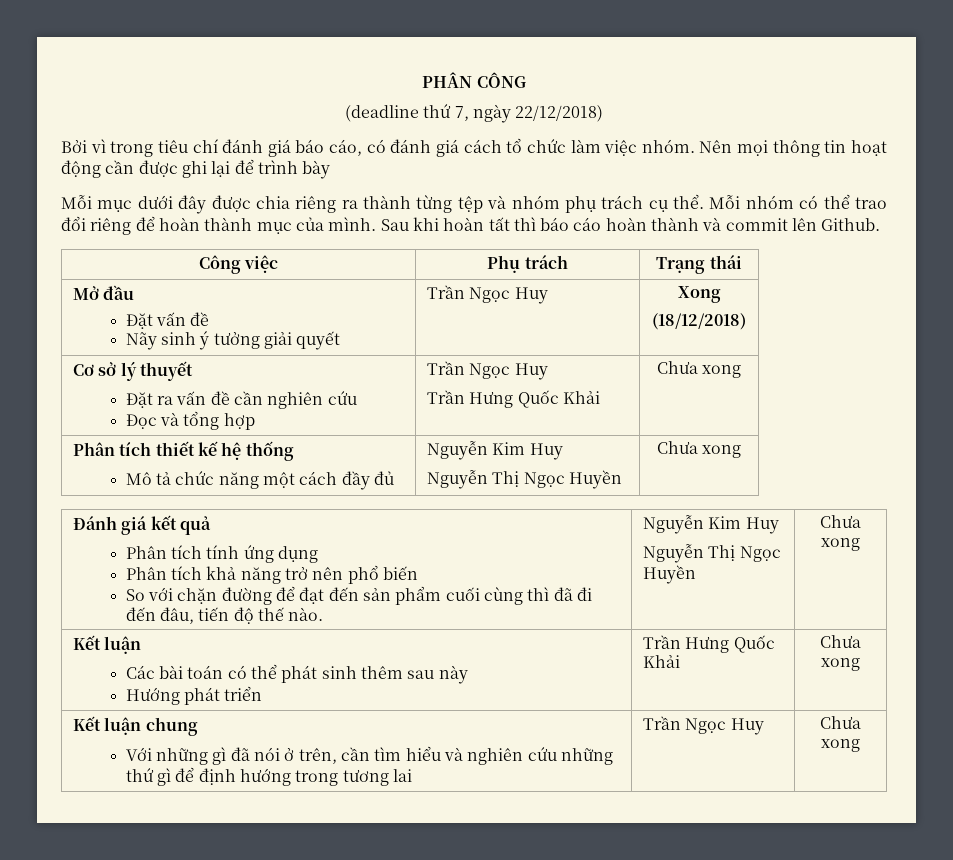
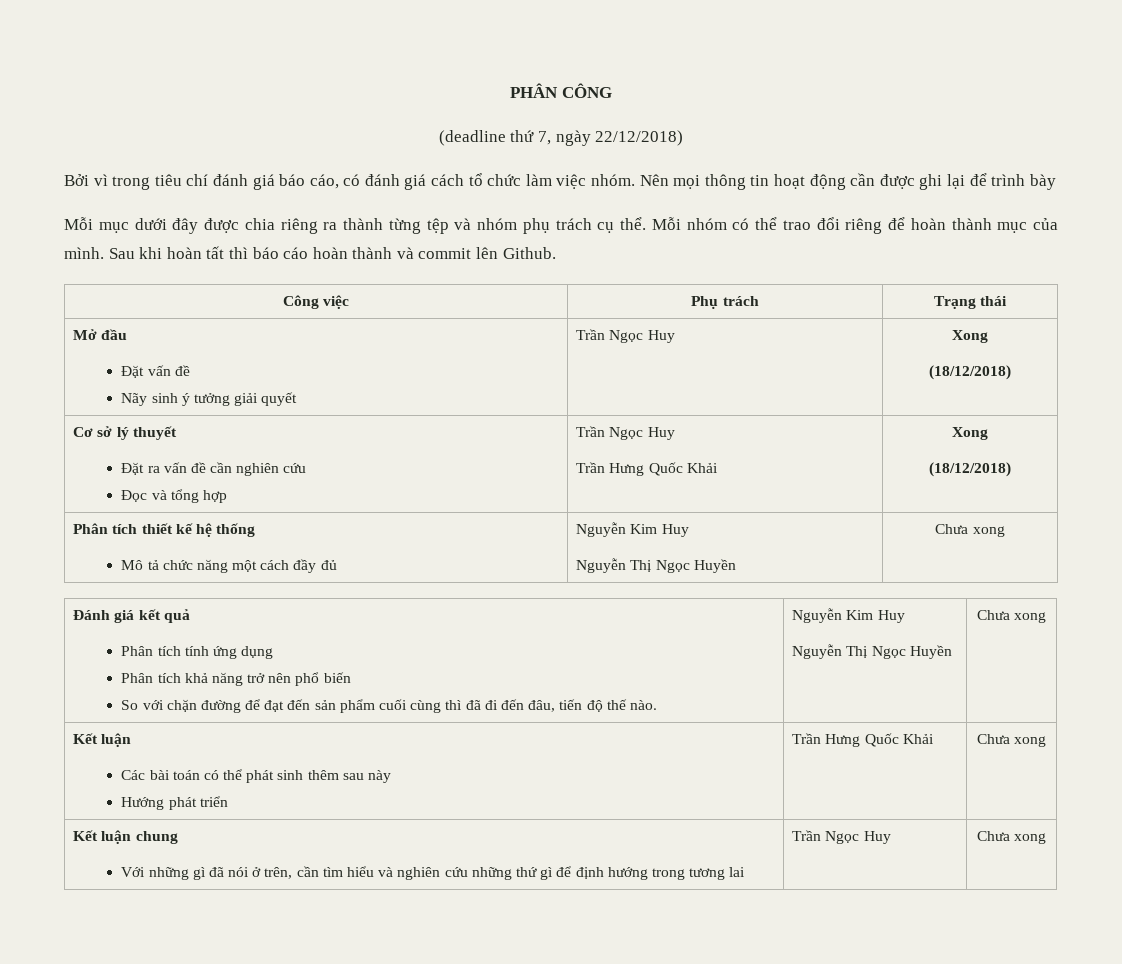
[656,361,742,378] Chưa xong -> [952,427,988,440] [929,462,1011,477] Xong // (18/12/2018)

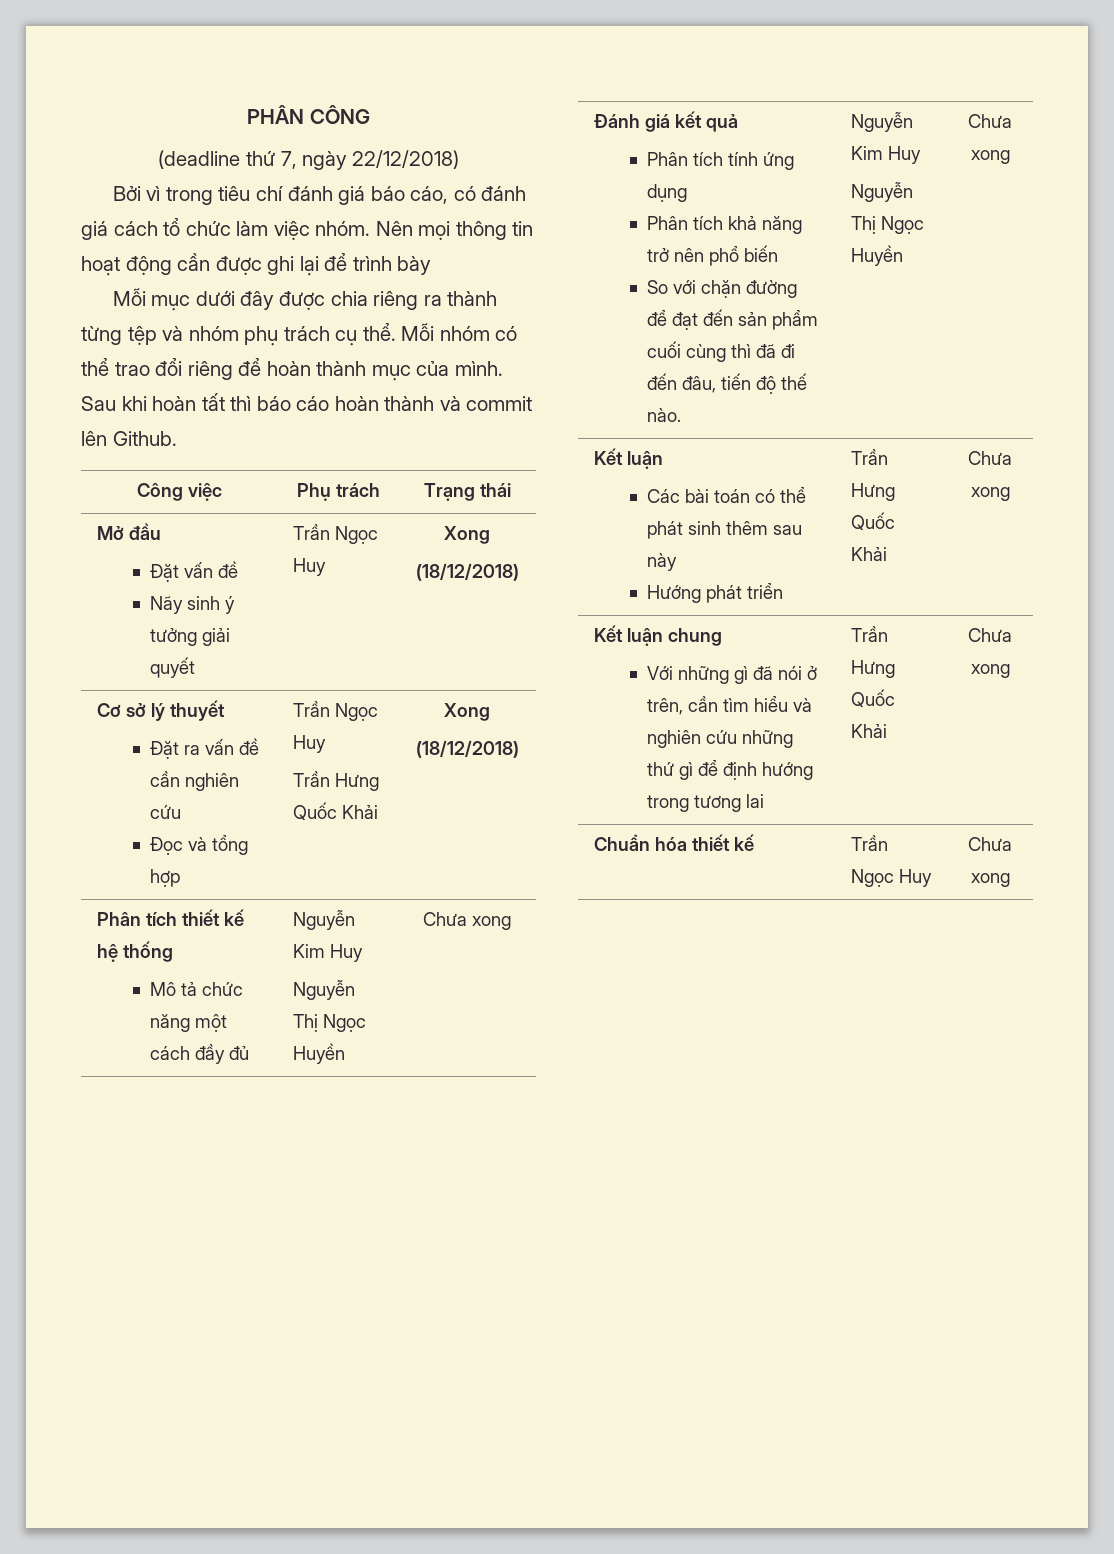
(746, 872) none -> [851,626,889,642] [851,660,896,678] [851,689,896,708] [851,724,888,738] [968,628,1012,642] [970,664,1010,678] [594,834,755,851] | Trần Hưng Quốc Khải | Chưa xong // Chuẩn hóa thiết kế

